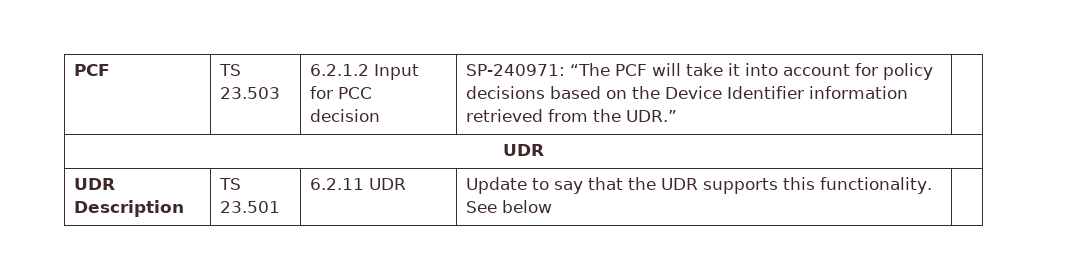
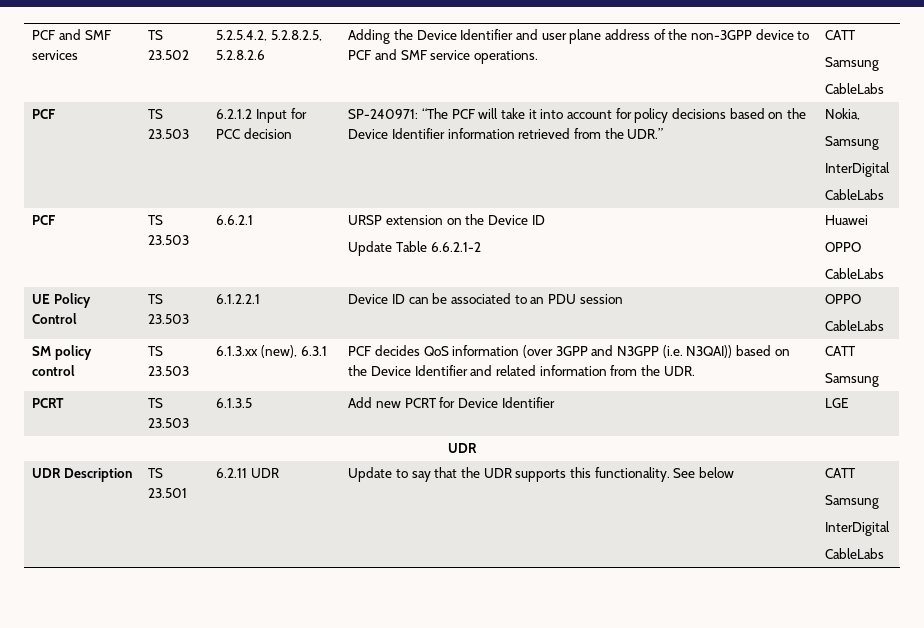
[74,64,111,76] PCF -> [32,29,111,40] [32,50,79,60] [148,30,164,40] [148,50,190,60] [216,30,323,41] [216,50,266,60] [348,29,810,44] [348,49,539,64] [825,30,856,40] [825,57,880,71] [825,83,885,94] [32,109,56,119] PCF and SMF services | TS 23.502 | 5.2.5.4.2, 5.2.8.2.5, 5.2.8.2.6 | Adding the Device Identifier and user plane address of the non-3GPP device to PCF and SMF service operations. | CATT // Samsung // CableLabs // PCF
(678, 116) none -> [825,108,861,120] [825,136,880,150] [825,162,891,177] [825,189,885,200] [32,215,56,225] [148,215,164,225] [148,235,190,245] [216,215,254,225] [348,214,545,225] [348,241,481,256] [825,215,869,225] [825,242,862,252] [825,268,885,279] [32,293,92,308] [32,313,78,324] [148,294,164,304] [148,314,190,324] [216,294,261,304] [348,293,623,304] [825,294,862,304] [825,320,885,331] [32,345,93,360] [32,365,76,376] [148,346,164,356] [148,366,190,376] [216,345,327,358] [348,345,790,358] [348,365,695,376] [825,346,856,356] [825,373,880,387] [32,398,65,408] [148,398,164,408] [148,418,190,428] [216,398,253,408] [348,397,555,408] [825,398,849,408] Nokia, // Samsung // InterDigital // CableLabs // PCF | TS 23.503 | 6.6.2.1 | URSP extension on the Device ID // Update Table 6.6.2.1-2 | Huawei // OPPO // CableLabs // UE Policy Control | TS 23.503 | 6.1.2.2.1 | Device ID can be associated to an PDU session | OPPO // CableLabs // SM policy control | TS 23.503 | 6.1.3.xx (new), 6.3.1 | PCF decides QoS information (over 3GPP and N3GPP (i.e. N3QAI)) based on the Device Identifier and related information from the UDR. | CATT // Samsung // PCRT | TS 23.503 | 6.1.3.5 | Add new PCRT for Device Identifier | LGE
(553, 206) none -> [825,468,856,478] [825,495,880,509] [825,521,891,536] [825,548,885,559] CATT // Samsung // InterDigital // CableLabs

